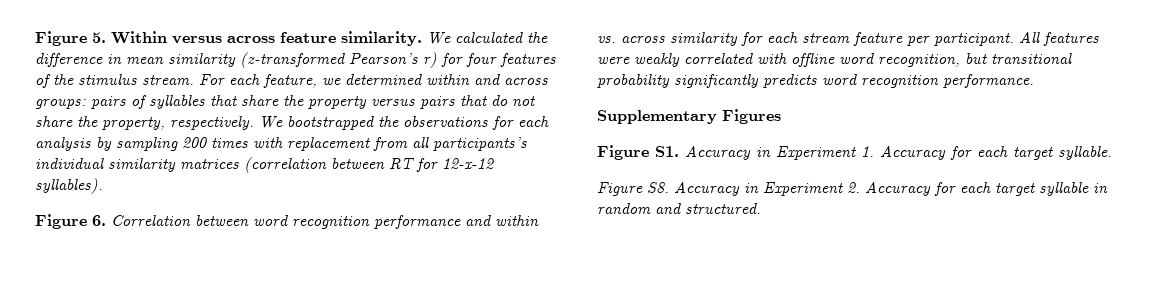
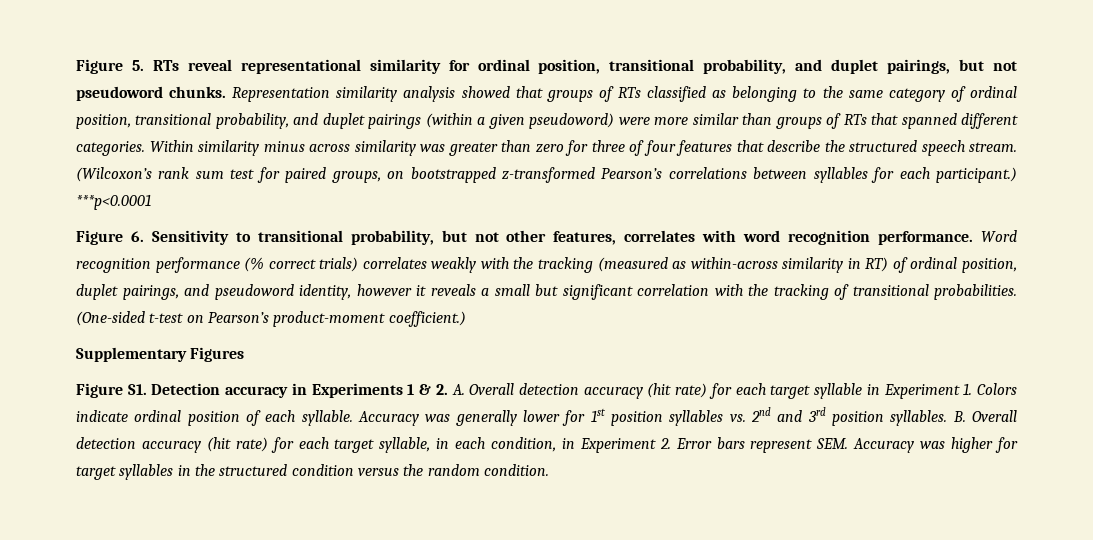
[111,31,548,46] [35,52,556,68] [35,74,548,88] [35,95,535,109] [35,116,549,130] [35,137,527,151] [35,157,494,173] [35,178,103,194] [35,214,539,229] [597,31,1099,46] [597,53,1072,67] [597,74,1034,88] [597,109,781,124] [597,145,1112,160] [597,181,931,196] Within versus across feature similarity. We calculated the difference in mean similarity (z-transformed Pearson’s r) for four features of the stimulus stream. For each feature, we determined within and across groups: pairs of syllables that share the property versus pairs that do not share the property, respectively. We bootstrapped the observations for each analysis by sampling 200 times with replacement from all participants’s individual similarity matrices (correlation between RT for 12-x-12 syllables). // Figure 6. Correlation between word recognition performance and within vs. across similarity for each stream feature per participant. All features were weakly correlated with offline word recognition, but transitional probability significantly predicts word recognition performance. // Supplementary Figures // Figure S1. Accuracy in Experiment 1. Accuracy for each target syllable. // Figure S8. Accuracy in Experiment 2. Accuracy -> [152,59,1018,74] [76,86,1017,102] [76,113,1019,129] [76,140,1017,156] [76,167,1017,183] [76,194,151,210] [76,230,1018,245] [76,257,1017,273] [76,284,1017,300] [76,311,466,327] [76,347,245,362] [76,383,708,399] RTs reveal representational similarity for ordinal position, transitional probability, and duplet pairings, but not pseudoword chunks. Representation similarity analysis showed that groups of RTs classified as belonging to the same category of ordinal position, transitional probability, and duplet pairings (within a given pseudoword) were more similar than groups of RTs that spanned different categories. Within similarity minus across similarity was greater than zero for three of four features that describe the structured speech stream. (Wilcoxon’s rank sum test for paired groups, on bootstrapped z-transformed Pearson’s correlations between syllables for each participant.) ***p<0.0001 // Figure 6. Sensitivity to transitional probability, but not other features, correlates with word recognition performance. Word recognition performance (% correct trials) correlates weakly with the tracking (measured as within-across similarity in RT) of ordinal position, duplet pairings, and pseudoword identity, however it reveals a small but significant correlation with the tracking of transitional probabilities. (One-sided t-test on Pearson’s product-moment coefficient.) // Supplementary Figures // Figure S1. Detection accuracy in Experiments 1 & 2. A. Overall detection accuracy (hit rate)
[597,203,761,214] random and structured. -> [883,383,1018,399] [76,407,1018,426] [76,437,1019,453] [76,464,549,480] Experiment 1. Colors indicate ordinal position of each syllable. Accuracy was generally lower for 1st position syllables vs. 2nd and 3rd position syllables. B. Overall detection accuracy (hit rate) for each target syllable, in each condition, in Experiment 2. Error bars represent SEM. Accuracy was higher for target syllables in the structured condition versus the random condition.

